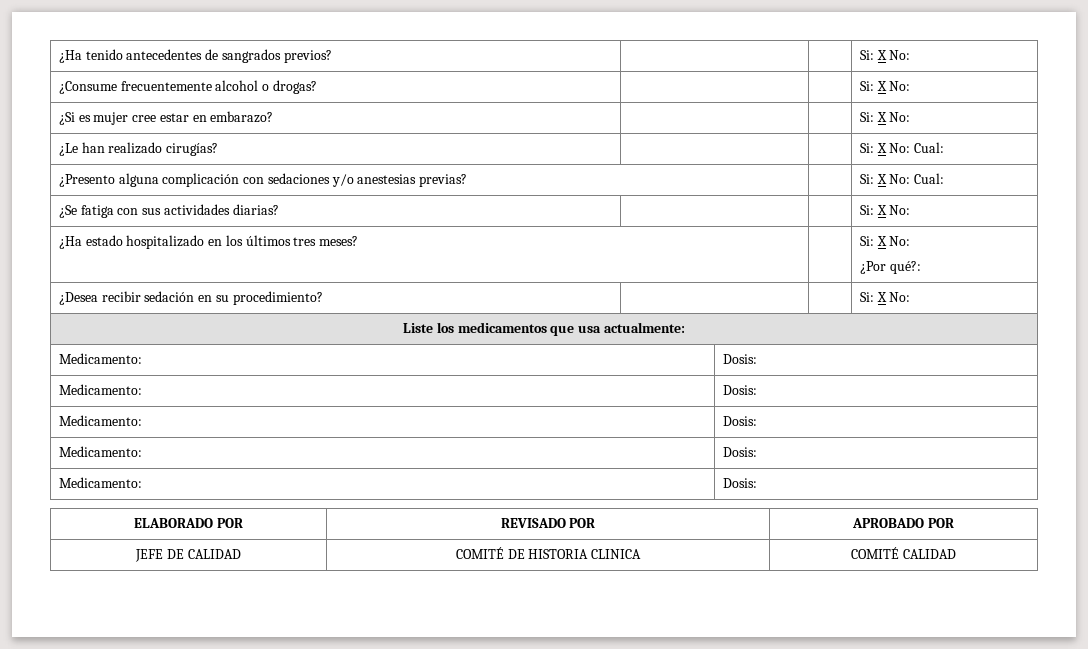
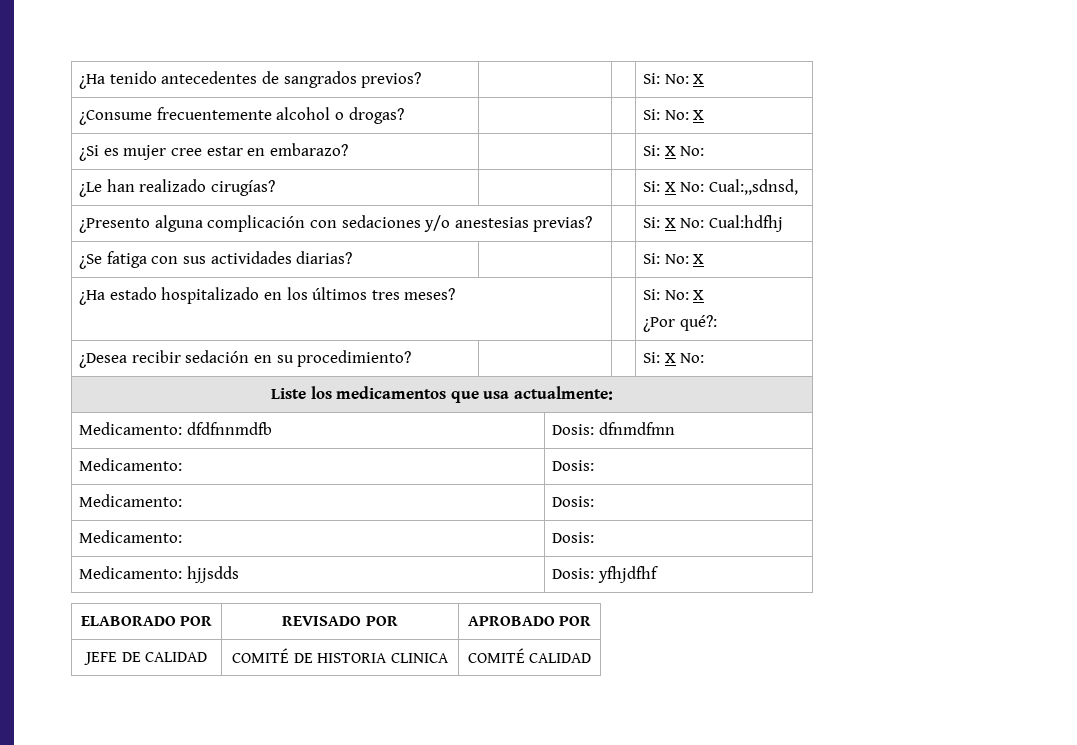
[876,50,911,60] X No: -> [664,74,705,84] No: X
[876,81,911,91] X No: -> [664,110,705,120] No: X
[914,142,945,153] Cual: -> [708,179,798,195] Cual:,,sdnsd,
[914,173,945,184] Cual: -> [708,215,783,232] Cual:hdfhj
[876,205,911,215] X No: -> [664,254,705,264] No: X
[876,236,911,246] X No: -> [664,290,705,300] No: X
[722,354,757,364] [58,384,142,395] [722,385,757,395] [58,415,142,426] [722,416,757,426] [58,446,142,457] [722,447,757,457] [58,477,142,488] [722,478,757,488] | Dosis: // Medicamento: | Dosis: // Medicamento: | Dosis: // Medicamento: | Dosis: // Medicamento: | Dosis: -> [186,422,272,435] [552,422,675,435] [79,458,183,471] [552,460,595,471] [79,494,183,507] [552,496,595,507] [79,530,183,543] [552,532,595,543] [79,566,239,583] [552,566,658,583] dfdfnnmdfb | Dosis: dfnmdfmn // Medicamento: | Dosis: // Medicamento: | Dosis: // Medicamento: | Dosis: // Medicamento: hjjsdds | Dosis: yfhjdfhf

